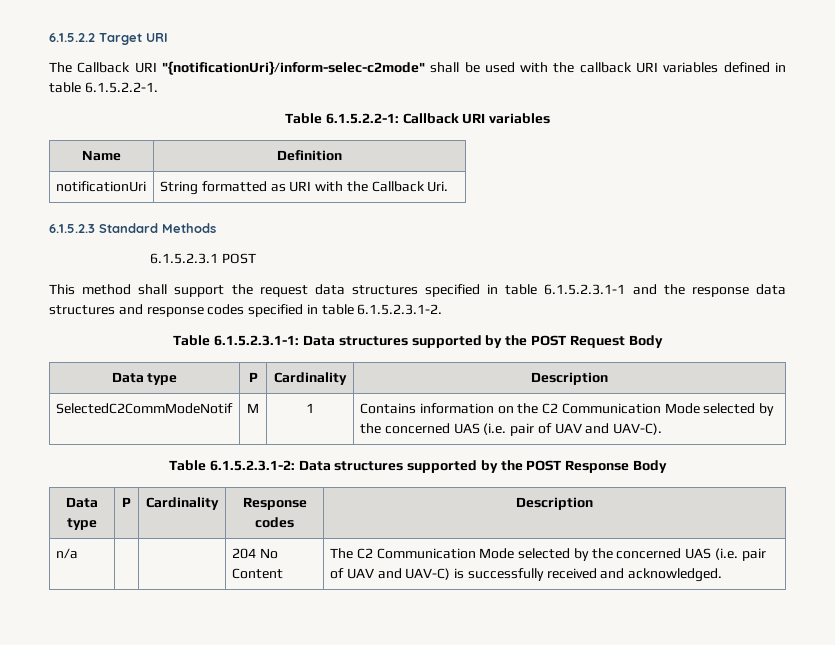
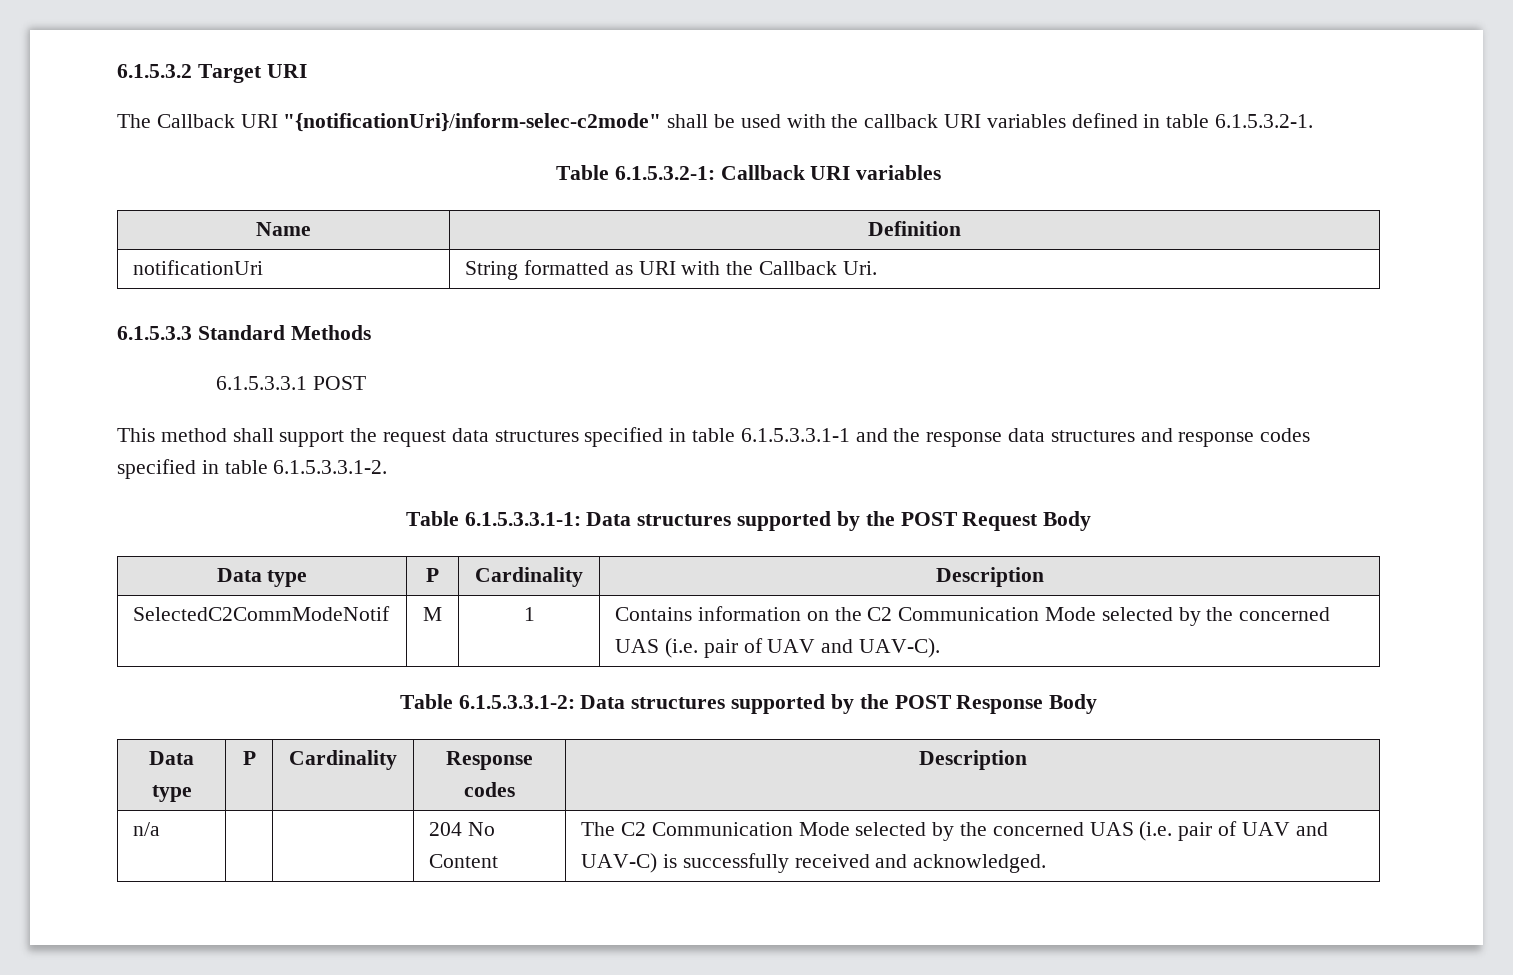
[49,33,95,42] 6.1.5.2.2 -> [117,64,192,78] 6.1.5.3.2
[84,82,158,93] [284,113,399,124] 6.1.5.2.2-1. // Table 6.1.5.2.2-1: -> [1215,114,1314,128] [555,165,715,180] 6.1.5.3.2-1. // Table 6.1.5.3.2-1:
[49,224,95,233] 6.1.5.2.3 -> [117,326,192,340] 6.1.5.3.3
[150,253,219,264] 6.1.5.2.3.1 -> [215,376,307,390] 6.1.5.3.3.1
[544,284,626,295] 6.1.5.2.3.1-1 -> [740,428,850,442] 6.1.5.3.3.1-1
[357,304,443,315] [173,335,300,346] 6.1.5.2.3.1-2. // Table 6.1.5.2.3.1-1: -> [273,460,388,474] [405,511,581,526] 6.1.5.3.3.1-2. // Table 6.1.5.3.3.1-1:
[209,460,295,471] 6.1.5.2.3.1-2: -> [458,695,575,709] 6.1.5.3.3.1-2:

